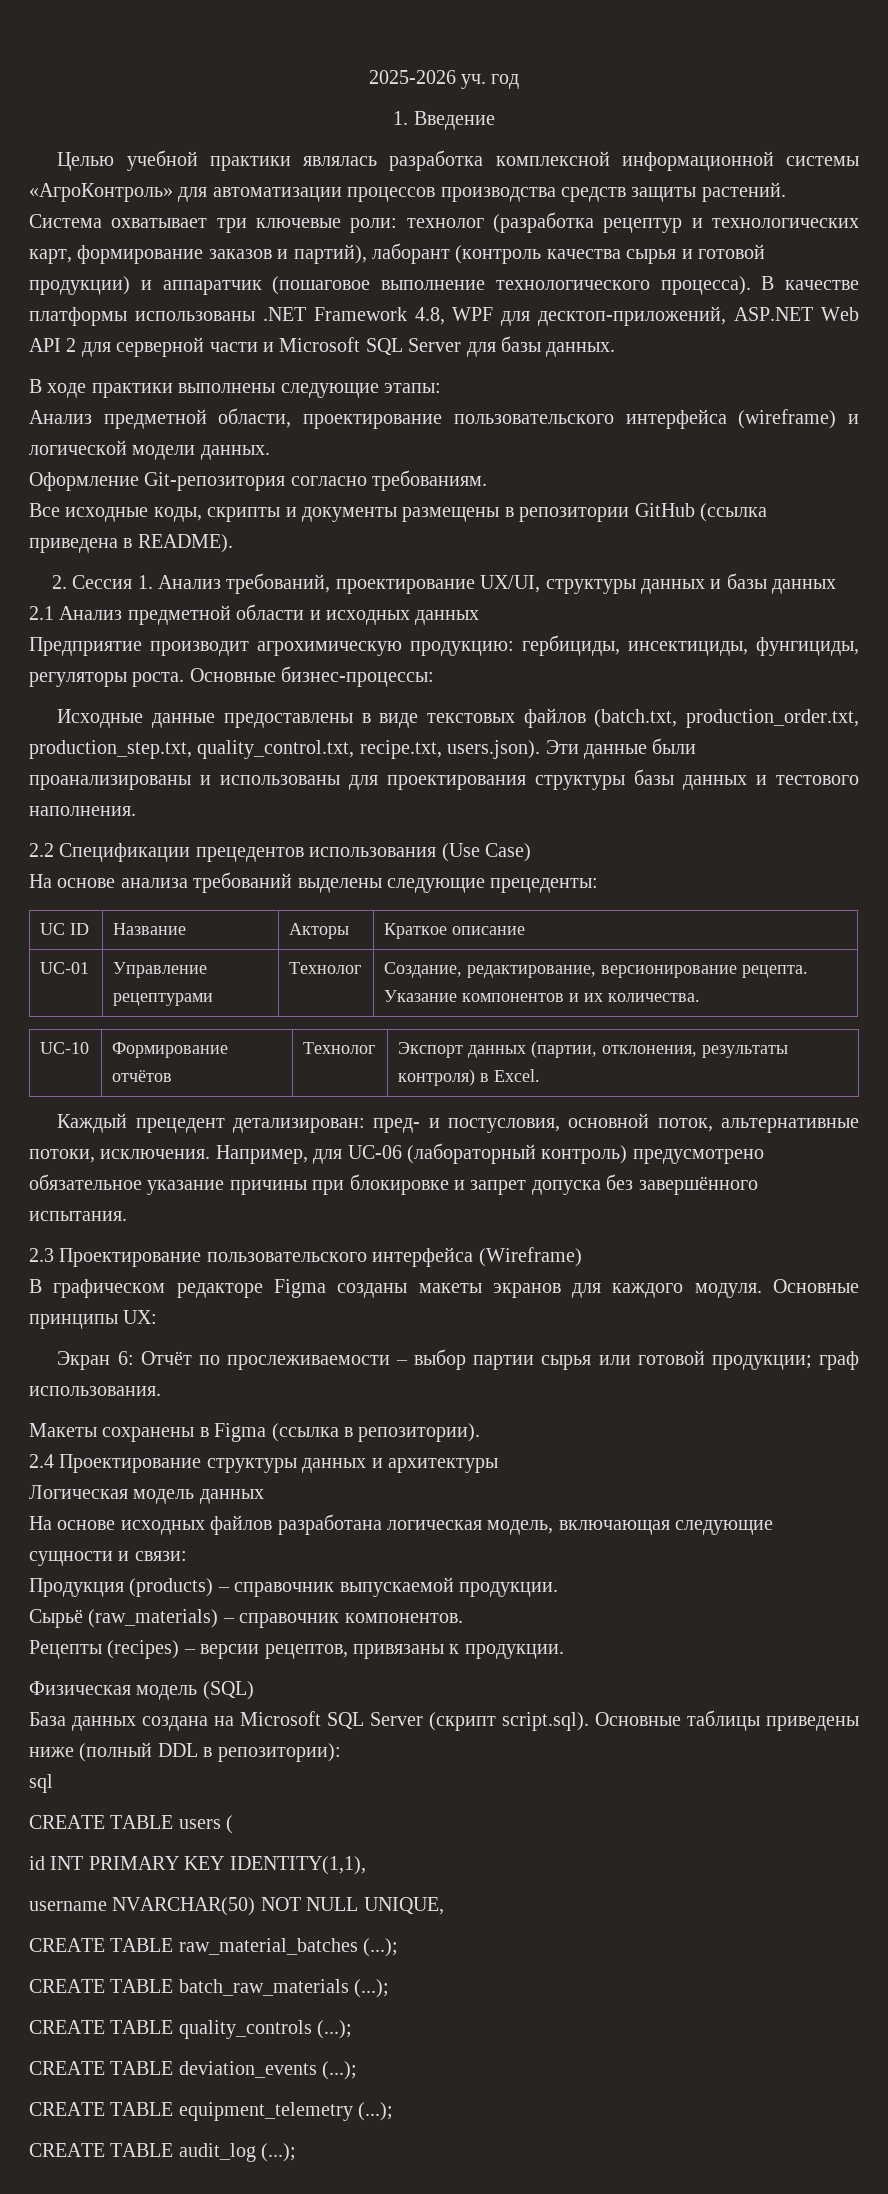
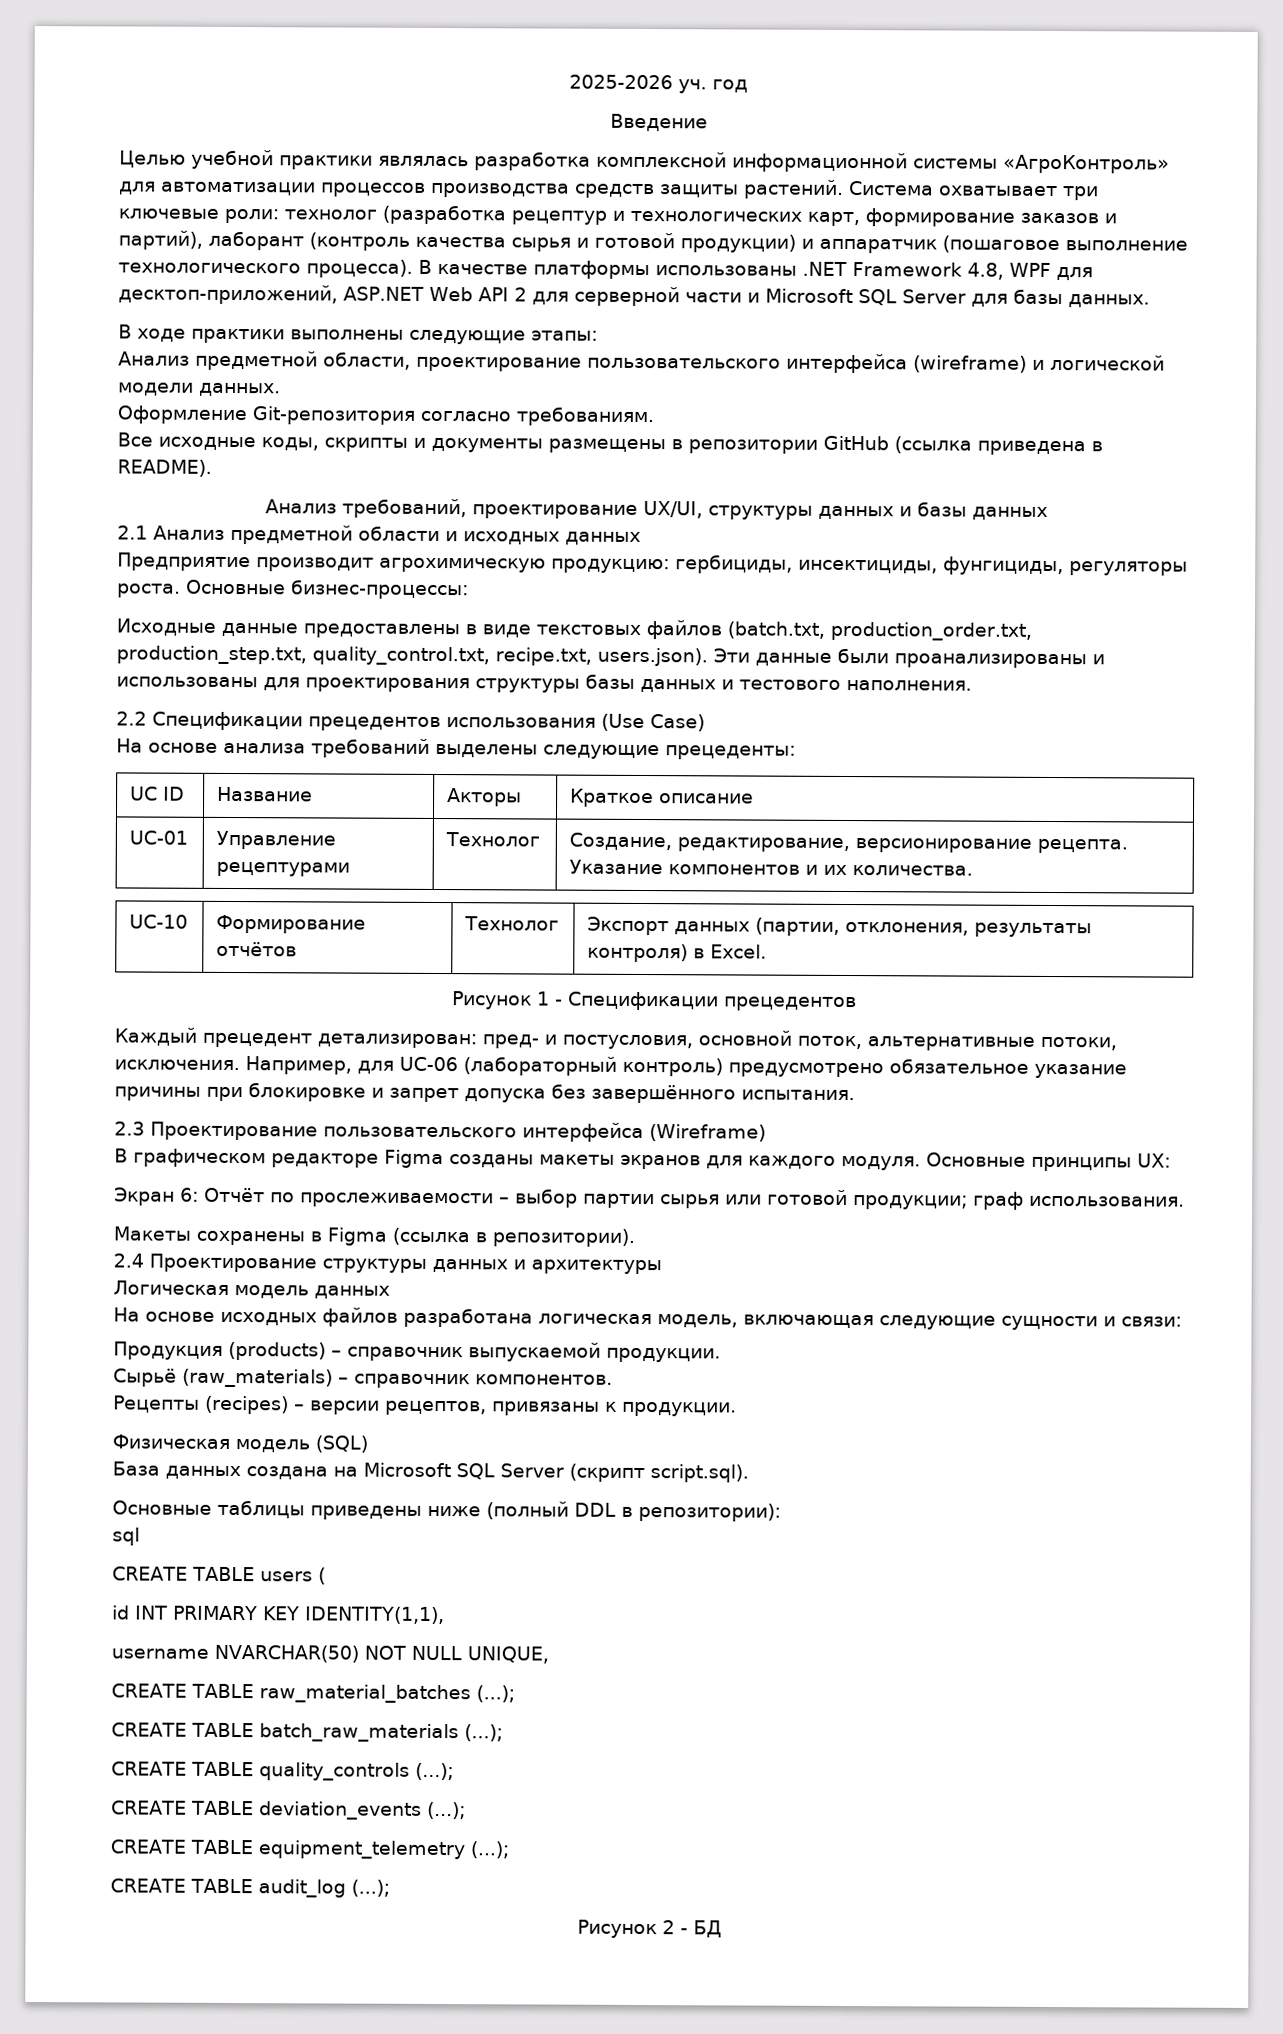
[393,111,409,125] 1. -> (748, 86) none
[51,575,153,589] 2. Сессия 1. -> (212, 468) none
(541, 1075) none -> [452,991,857,1012] // Рисунок 1 - Спецификации прецедентов
(589, 1721) none -> (749, 1473) //
(297, 2152) none -> [577,1919,722,1939] // Рисунок 2 - БД

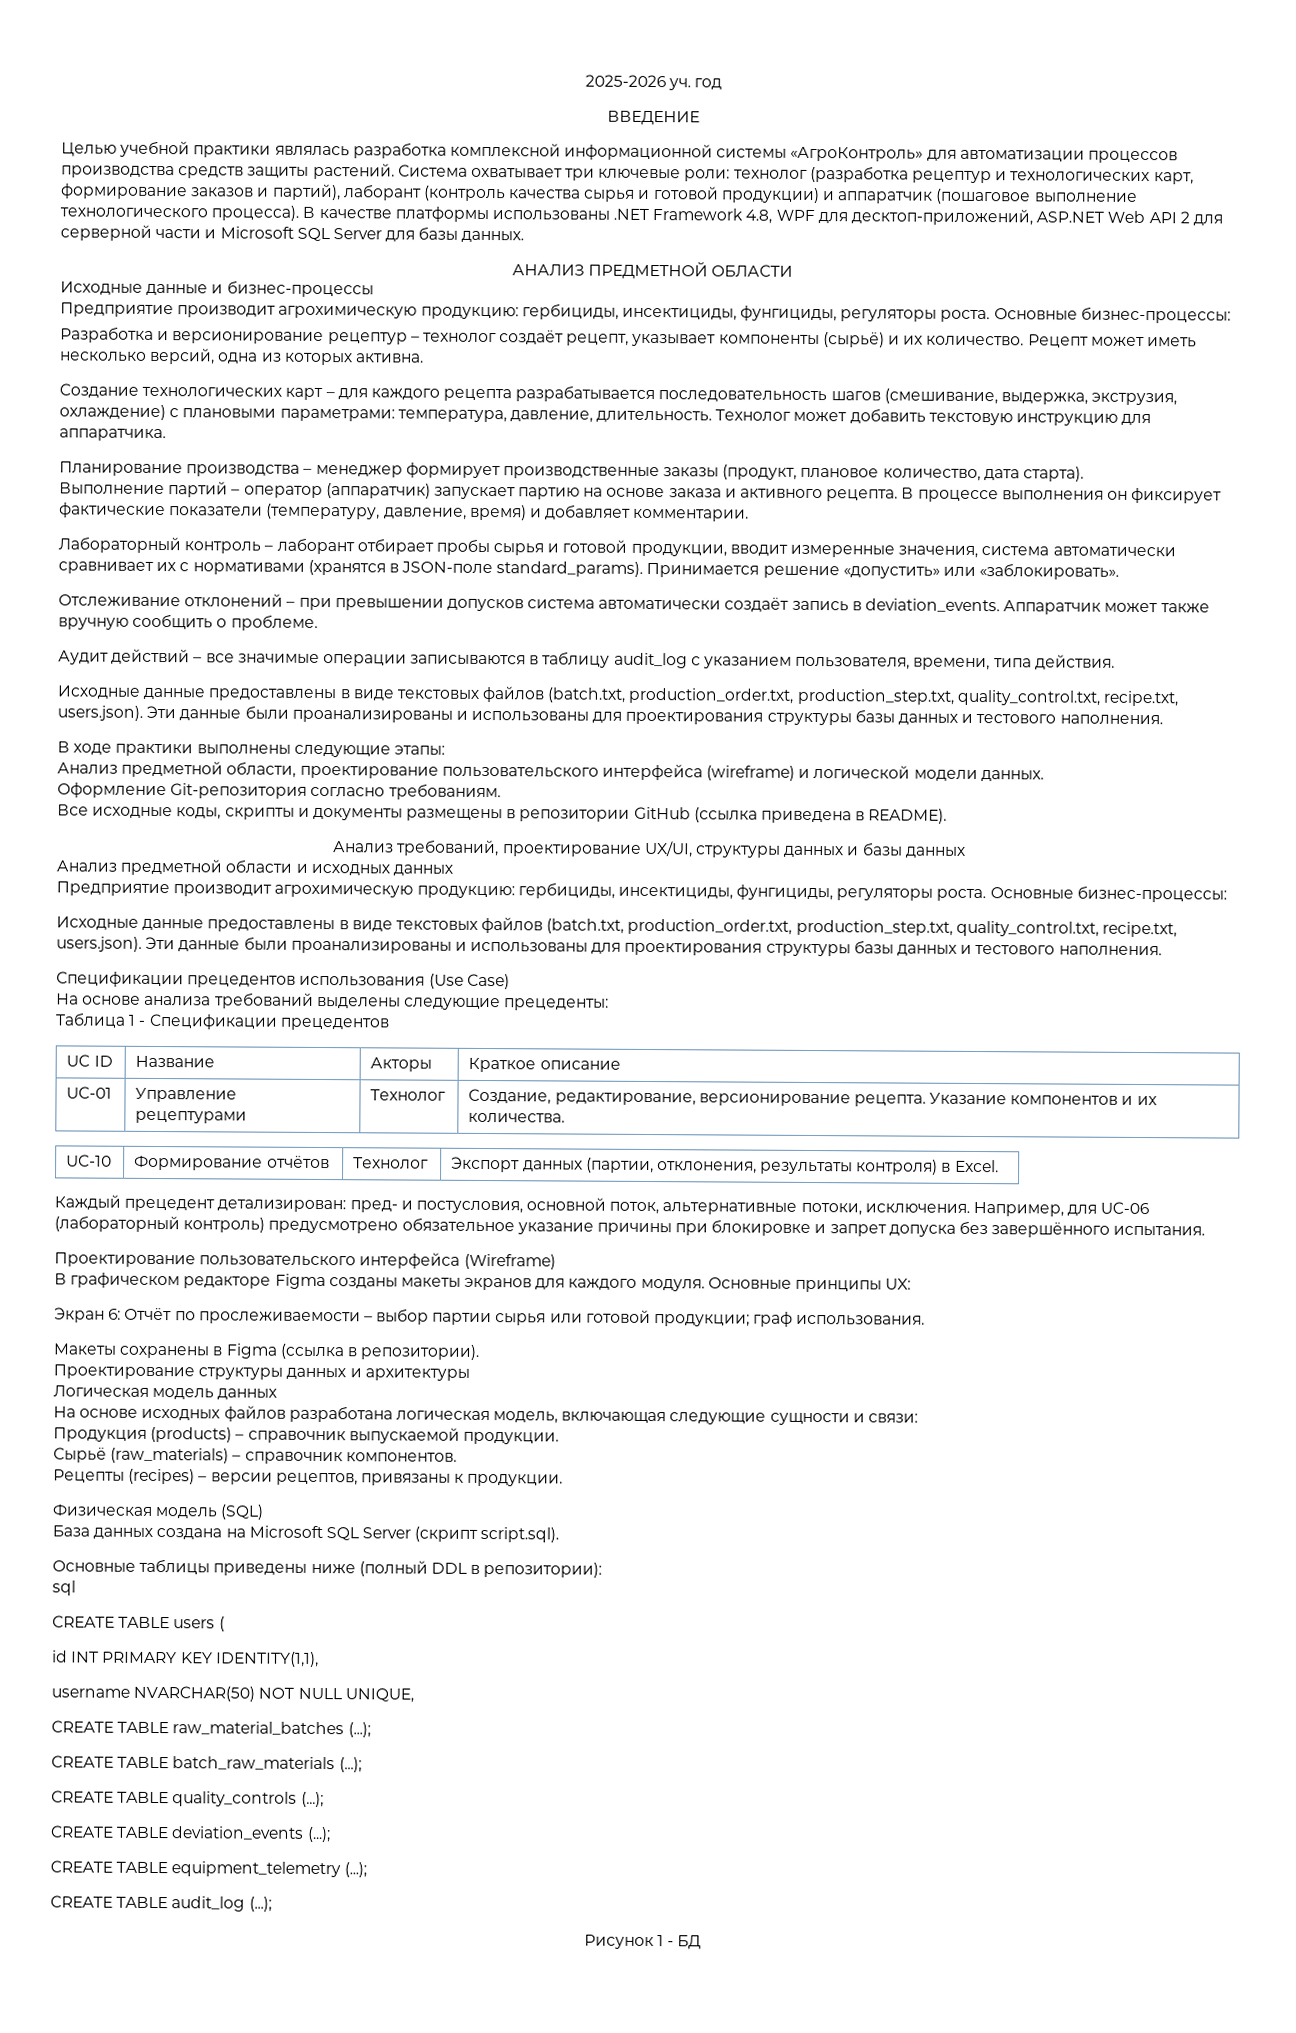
[609,113,708,132] Введение -> [607,110,700,126] ВВЕДЕНИЕ
(1150, 301) none -> [511,261,794,280] [60,280,374,298] [60,302,1231,324] [60,326,1197,348] [59,347,424,366] [59,383,1178,406] [59,404,1152,426] [59,428,166,442] [59,461,1085,482] [59,481,1223,504] [59,502,750,522] [58,536,1176,559] [58,559,1120,580] [58,593,1210,615] [58,613,318,631] [58,648,1115,671] [57,685,1179,707] [57,705,1163,726] // АНАЛИЗ ПРЕДМЕТНОЙ ОБЛАСТИ // Исходные данные и бизнес-процессы // Предприятие производит агрохимическую продукцию: гербициды, инсектициды, фунгициды, регуляторы роста. Основные бизнес-процессы: // Разработка и версионирование рецептур – технолог создаёт рецепт, указывает компоненты (сырьё) и их количество. Рецепт может иметь несколько версий, одна из которых активна. // Создание технологических карт – для каждого рецепта разрабатывается последовательность шагов (смешивание, выдержка, экструзия, охлаждение) с плановыми параметрами: температура, давление, длительность. Технолог может добавить текстовую инструкцию для аппаратчика. // Планирование производства – менеджер формирует производственные заказы (продукт, плановое количество, дата старта). // Выполнение партий – оператор (аппаратчик) запускает партию на основе заказа и активного рецепта. В процессе выполнения он фиксирует фактические показатели (температуру, давление, время) и добавляет комментарии. // Лабораторный контроль – лаборант отбирает пробы сырья и готовой продукции, вводит измеренные значения, система автоматически сравнивает их с нормативами (хранятся в JSON-поле standard_params). Принимается решение «допустить» или «заблокировать». // Отслеживание отклонений – при превышении допусков система автоматически создаёт запись в deviation_events. Аппаратчик может также вручную сообщить о проблеме. // Аудит действий – все значимые операции записываются в таблицу audit_log с указанием пользователя, времени, типа действия. // Исходные данные предоставлены в виде текстовых файлов (batch.txt, production_order.txt, production_step.txt, quality_control.txt, recipe.txt, users.json). Эти данные были проанализированы и использованы для проектирования структуры базы данных и тестового наполнения.
[117,525,148,540] 2.1 -> (966, 852) none
[116,711,147,726] 2.2 -> (1162, 950) none
(796, 752) none -> [55,1012,389,1031] // Таблица 1 - Спецификации прецедентов
[452,991,857,1012] // Рисунок 1 - Спецификации прецедентов -> (999, 1166) none
[114,1121,145,1136] 2.3 -> (1206, 1231) none
[113,1253,144,1268] 2.4 -> (480, 1352) none
[662,1920,675,1935] 2 -> [656,1935,664,1947] 1

